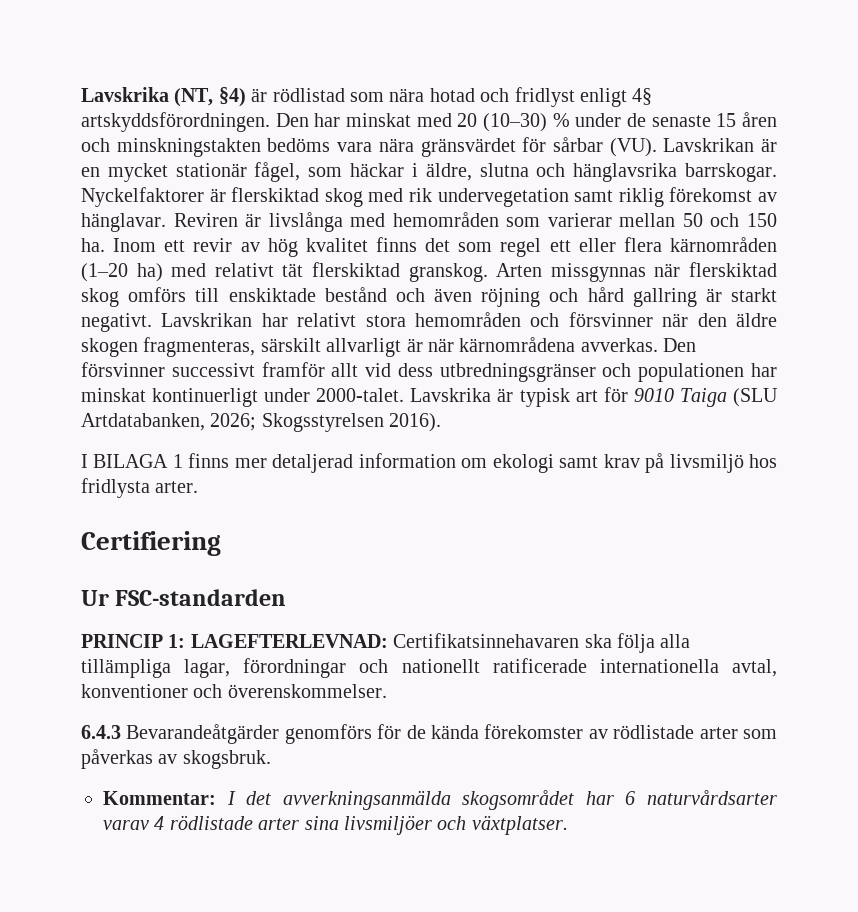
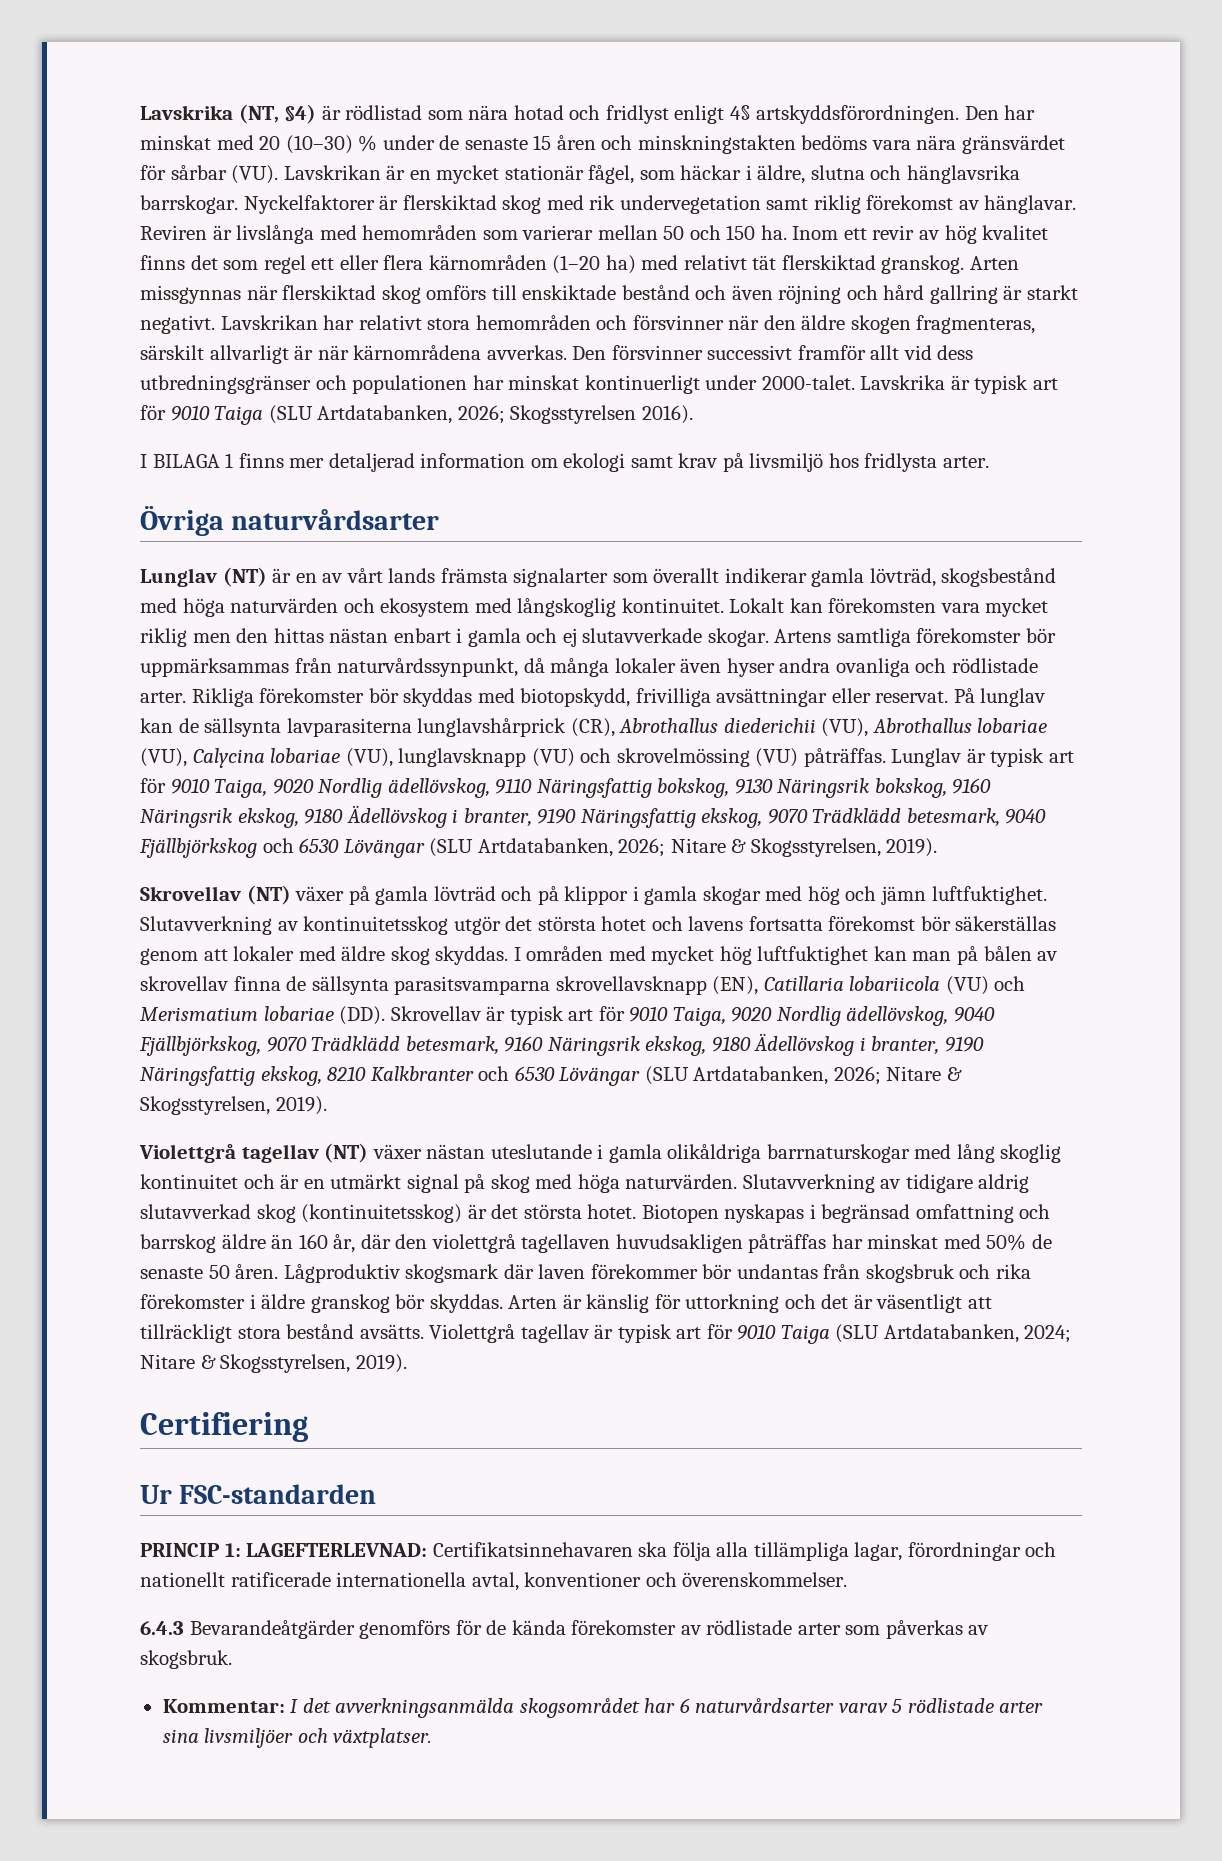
(199, 487) none -> [140,506,440,536] [140,567,1057,587] [140,598,1049,617] [140,628,1057,647] [140,658,1038,677] [140,688,1046,707] [140,718,1048,737] [140,748,1074,768] [140,778,992,798] [140,805,1047,828] [139,838,938,858] [140,885,1047,905] [140,916,1057,935] [140,946,1058,965] [140,976,1026,995] [140,1006,995,1026] [139,1033,984,1056] [140,1066,962,1086] [140,1096,327,1115] [139,1143,1062,1163] [140,1174,1030,1193] [140,1204,1051,1223] [140,1234,1053,1253] [140,1264,1031,1283] [140,1294,993,1313] [140,1324,1072,1344] [140,1354,407,1373] // Övriga naturvårdsarter // Lunglav (NT) är en av vårt lands främsta signalarter som överallt indikerar gamla lövträd, skogsbestånd med höga naturvärden och ekosystem med långskoglig kontinuitet. Lokalt kan förekomsten vara mycket riklig men den hittas nästan enbart i gamla och ej slutavverkade skogar. Artens samtliga förekomster bör uppmärksammas från naturvårdssynpunkt, då många lokaler även hyser andra ovanliga och rödlistade arter. Rikliga förekomster bör skyddas med biotopskydd, frivilliga avsättningar eller reservat. På lunglav kan de sällsynta lavparasiterna lunglavshårprick (CR), Abrothallus diederichii (VU), Abrothallus lobariae (VU), Calycina lobariae (VU), lunglavsknapp (VU) och skrovelmössing (VU) påträffas. Lunglav är typisk art för 9010 Taiga, 9020 Nordlig ädellövskog, 9110 Näringsfattig bokskog, 9130 Näringsrik bokskog, 9160 Näringsrik ekskog, 9180 Ädellövskog i branter, 9190 Näringsfattig ekskog, 9070 Trädklädd betesmark, 9040 Fjällbjörkskog och 6530 Lövängar (SLU Artdatabanken, 2026; Nitare & Skogsstyrelsen, 2019). // Skrovellav (NT) växer på gamla lövträd och på klippor i gamla skogar med hög och jämn luftfuktighet. Slutavverkning av kontinuitetsskog utgör det största hotet och lavens fortsatta förekomst bör säkerställas genom att lokaler med äldre skog skyddas. I områden med mycket hög luftfuktighet kan man på bålen av skrovellav finna de sällsynta parasitsvamparna skrovellavsknapp (EN), Catillaria lobariicola (VU) och Merismatium lobariae (DD). Skrovellav är typisk art för 9010 Taiga, 9020 Nordlig ädellövskog, 9040 Fjällbjörkskog, 9070 Trädklädd betesmark, 9160 Näringsrik ekskog, 9180 Ädellövskog i branter, 9190 Näringsfattig ekskog, 8210 Kalkbranter och 6530 Lövängar (SLU Artdatabanken, 2026; Nitare & Skogsstyrelsen, 2019). // Violettgrå tagellav (NT) växer nästan uteslutande i gamla olikåldriga barrnaturskogar med lång skoglig kontinuitet och är en utmärkt signal på skog med höga naturvärden. Slutavverkning av tidigare aldrig slutavverkad skog (kontinuitetsskog) är det största hotet. Biotopen nyskapas i begränsad omfattning och barrskog äldre än 160 år, där den violettgrå tagellaven huvudsakligen påträffas har minskat med 50% de senaste 50 åren. Lågproduktiv skogsmark där laven förekommer bör undantas från skogsbruk och rika förekomster i äldre granskog bör skyddas. Arten är känslig för uttorkning och det är väsentligt att tillräckligt stora bestånd avsätts. Violettgrå tagellav är typisk art för 9010 Taiga (SLU Artdatabanken, 2024; Nitare & Skogsstyrelsen, 2019).
[154,816,165,830] 4 -> [892,1699,903,1713] 5

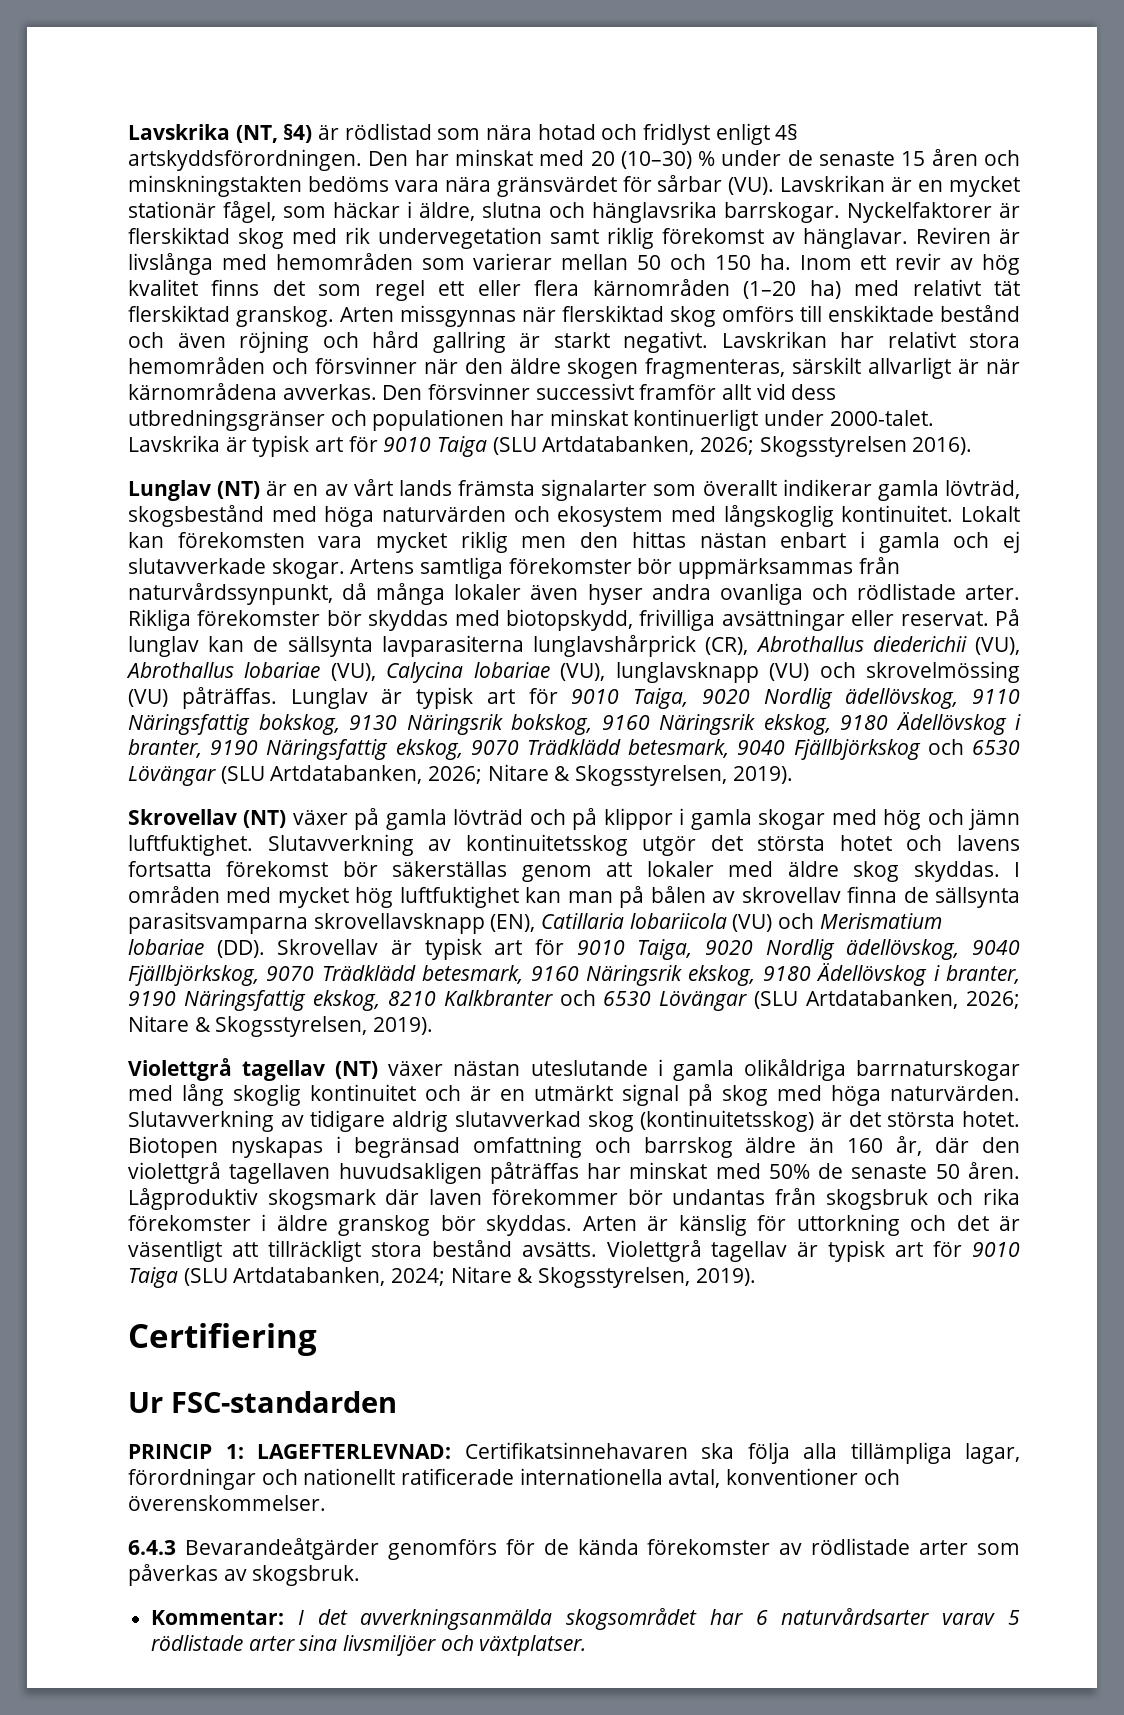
[140,453,990,472] [140,506,440,536] // I BILAGA 1 finns mer detaljerad information om ekologi samt krav på livsmiljö hos fridlysta arter. // Övriga naturvårdsarter -> (973, 446) none

